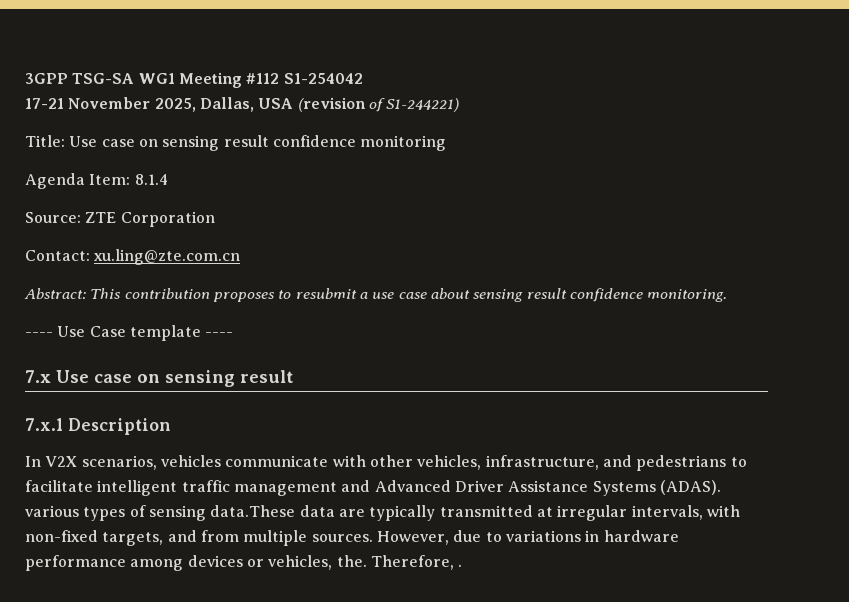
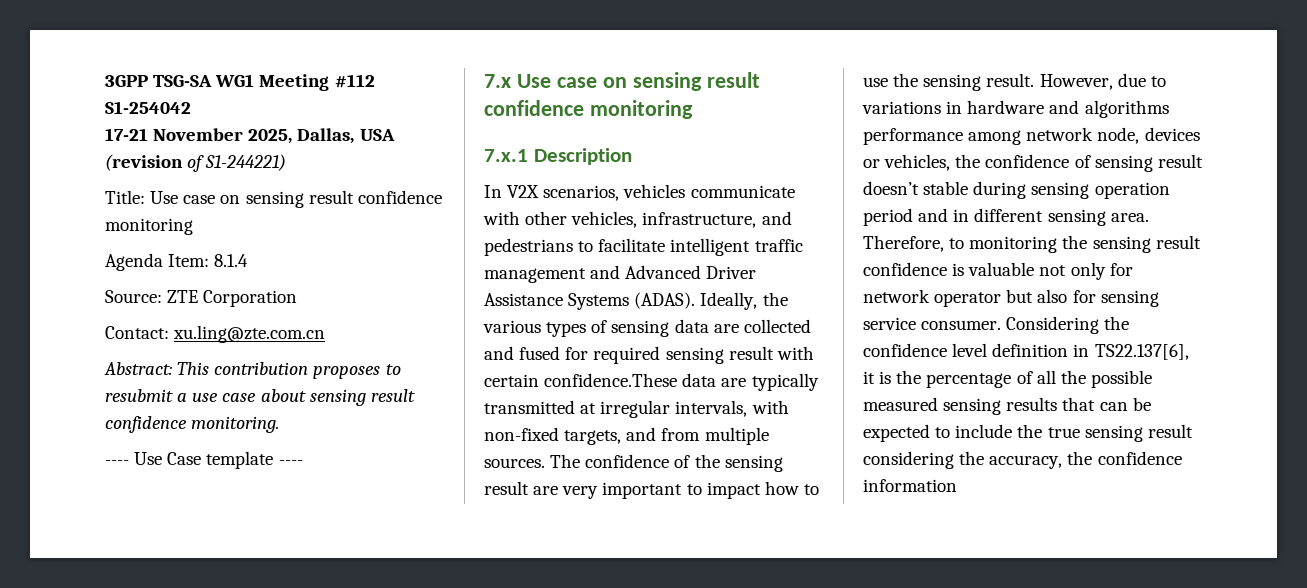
(294, 376) none -> [484,100,693,119] confidence monitoring
(721, 487) none -> [700,292,788,310] Ideally, the
[210,505,296,517] data.These -> [674,319,811,333] [484,346,814,364] [484,373,678,387] data are collected and fused for required sensing result with certain confidence.These
(373, 538) none -> [550,454,783,472] [484,481,819,499] [863,73,1035,91] The confidence of the sensing result are very important to impact how to use the sensing result.
[25,555,463,571] performance among devices or vehicles, the. Therefore, . -> [1049,100,1169,118] [863,127,1200,145] [863,154,1203,172] [863,181,1170,199] [863,208,1149,226] [863,235,1201,253] [863,262,1133,280] [863,289,1159,307] [863,316,1130,334] [863,343,1189,360] [863,370,1152,388] [863,397,1151,415] [863,424,1193,442] [863,451,1182,469] [863,479,957,492] and algorithms performance among network node, devices or vehicles, the confidence of sensing result doesn’t stable during sensing operation period and in different sensing area. Therefore, to monitoring the sensing result confidence is valuable not only for network operator but also for sensing service consumer. Considering the confidence level definition in TS22.137[6], it is the percentage of all the possible measured sensing results that can be expected to include the true sensing result considering the accuracy, the confidence information

